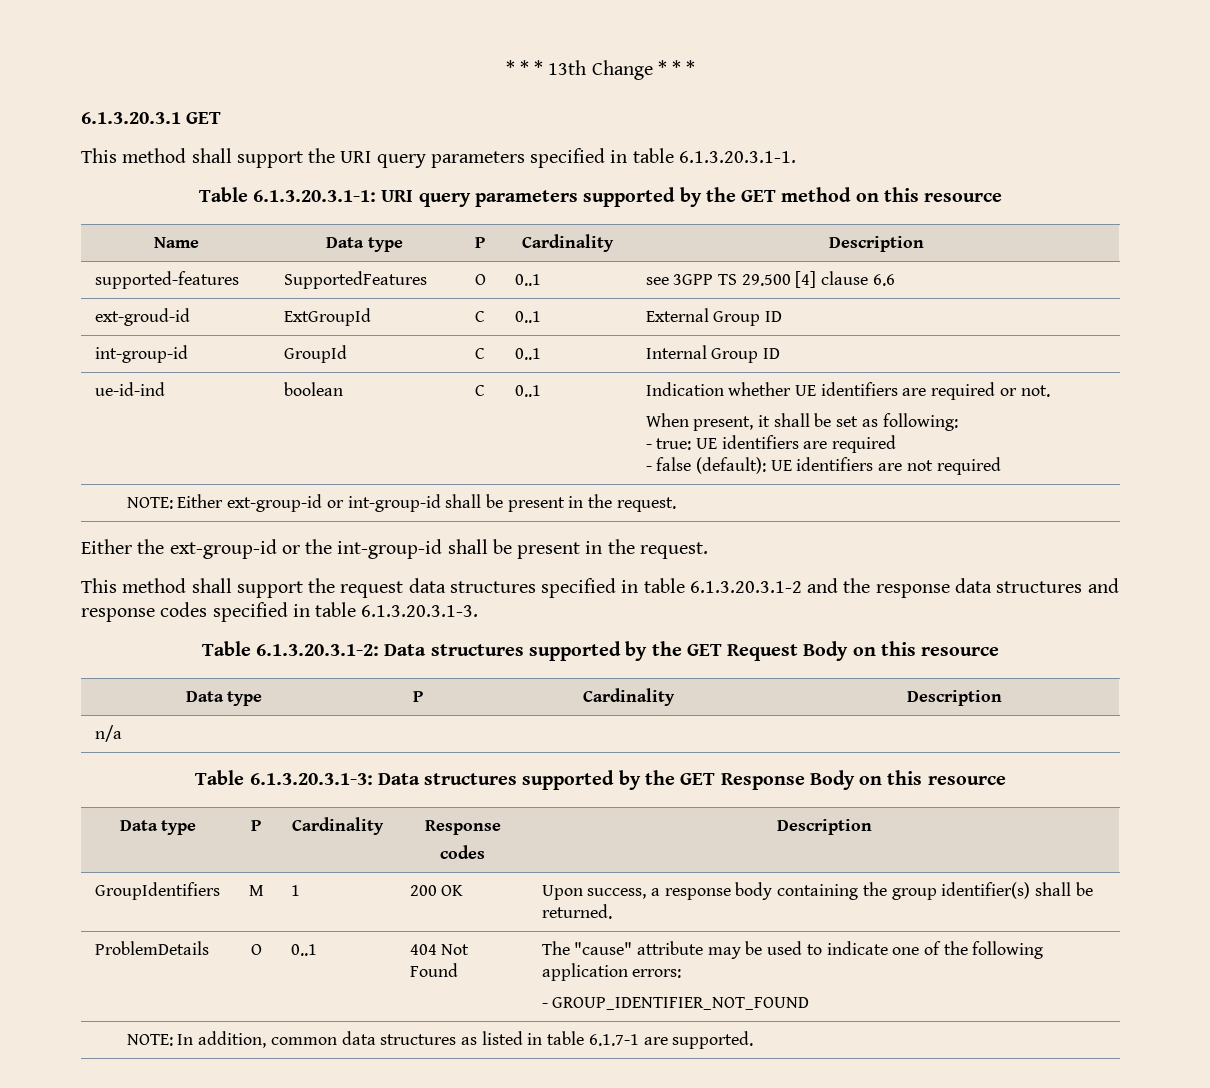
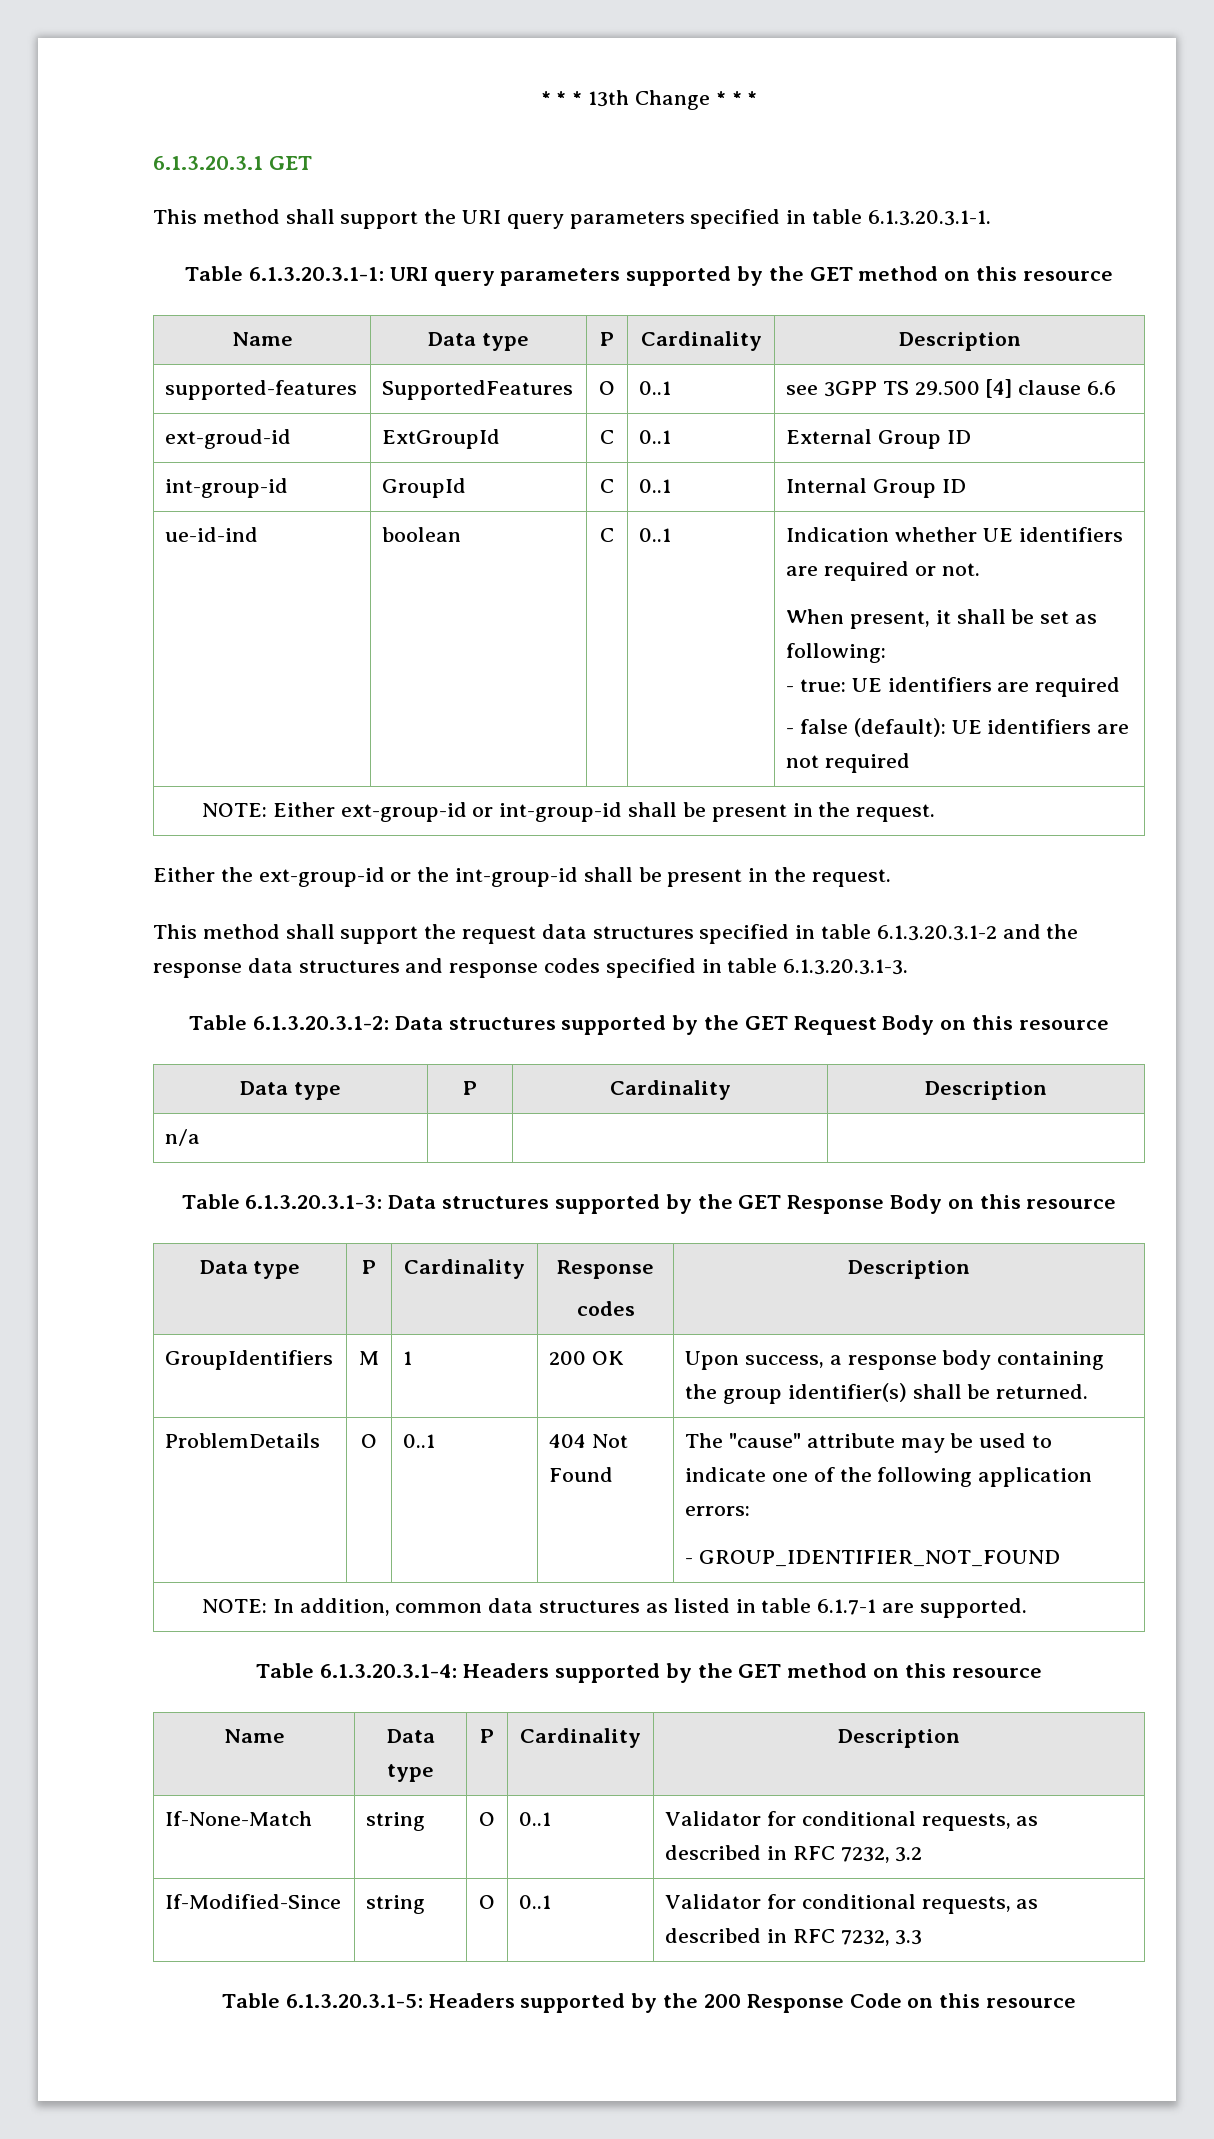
(754, 1040) none -> [256,1663,1042,1683] [223,1729,285,1743] [386,1729,435,1743] [387,1764,434,1782] [480,1729,494,1743] [520,1728,641,1748] [838,1729,960,1748] [165,1811,313,1826] [366,1812,426,1831] [479,1812,495,1826] [519,1812,552,1826] [665,1811,1039,1831] [665,1845,923,1863] [165,1894,342,1909] [366,1895,426,1914] [479,1895,495,1909] [519,1895,552,1909] [665,1894,1039,1914] [665,1928,923,1946] [222,1993,1076,2013] // Table 6.1.3.20.3.1-4: Headers supported by the GET method on this resource // Name | Data type | P | Cardinality | Description // If-None-Match | string | O | 0..1 | Validator for conditional requests, as described in RFC 7232, 3.2 // If-Modified-Since | string | O | 0..1 | Validator for conditional requests, as described in RFC 7232, 3.3 // Table 6.1.3.20.3.1-5: Headers supported by the 200 Response Code on this resource

